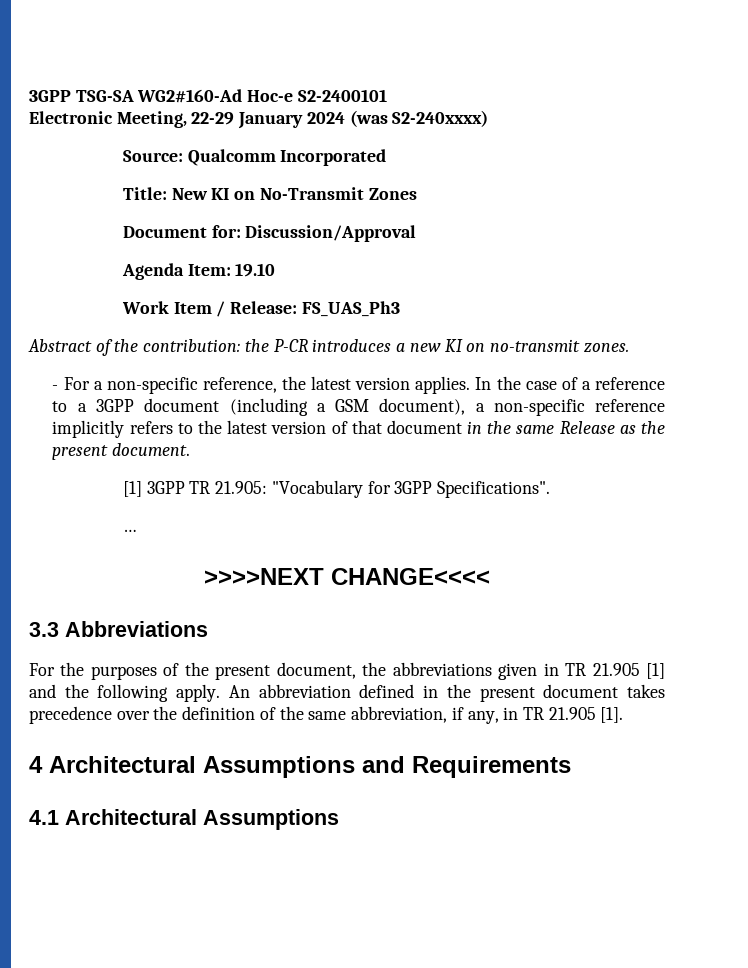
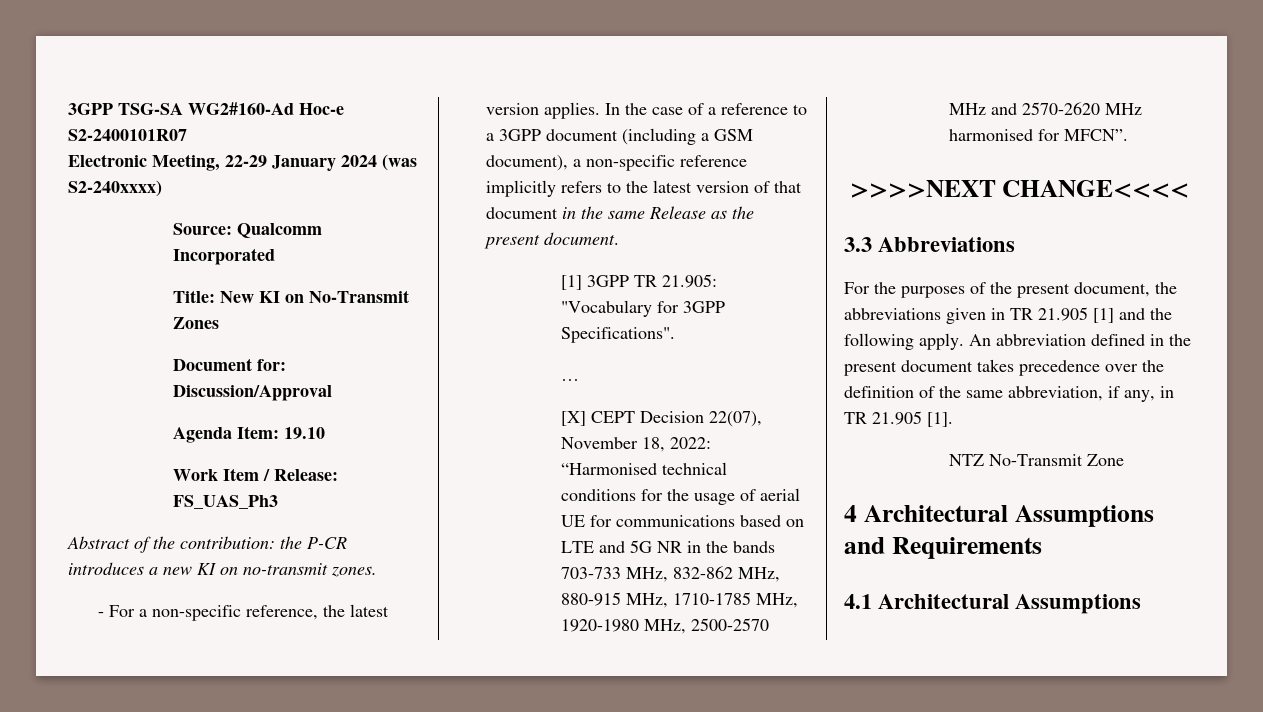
[297,89,387,102] S2-2400101 -> [68,129,187,141] S2-2400101R07
(137, 530) none -> [561,411,763,427] [561,437,712,452] [561,462,728,475] [561,488,801,505] [561,515,805,527] [561,540,776,553] [561,566,781,582] [561,592,799,608] [561,618,770,634] [949,102,1143,115] [949,129,1129,141] // [X] CEPT Decision 22(07), November 18, 2022: “Harmonised technical conditions for the usage of aerial UE for communications based on LTE and 5G NR in the bands 703-733 MHz, 832-862 MHz, 880-915 MHz, 1710-1785 MHz, 1920-1980 MHz, 2500-2570 MHz and 2570-2620 MHz harmonised for MFCN”.
(624, 715) none -> [949,454,1125,466] // NTZ No-Transmit Zone

